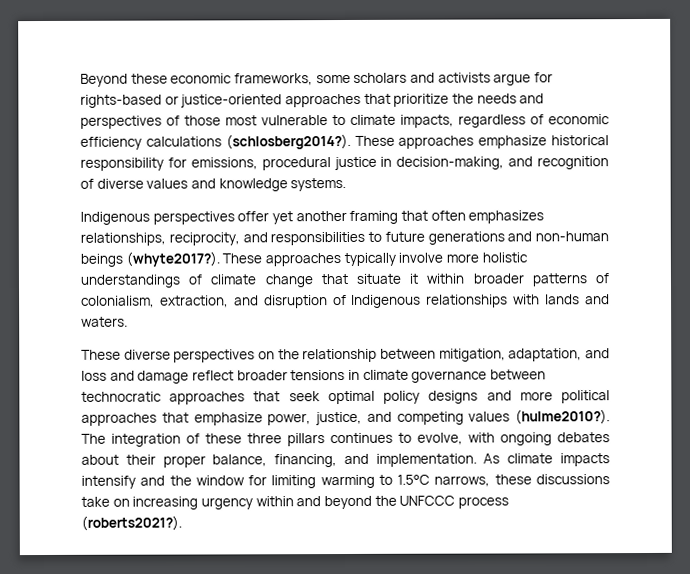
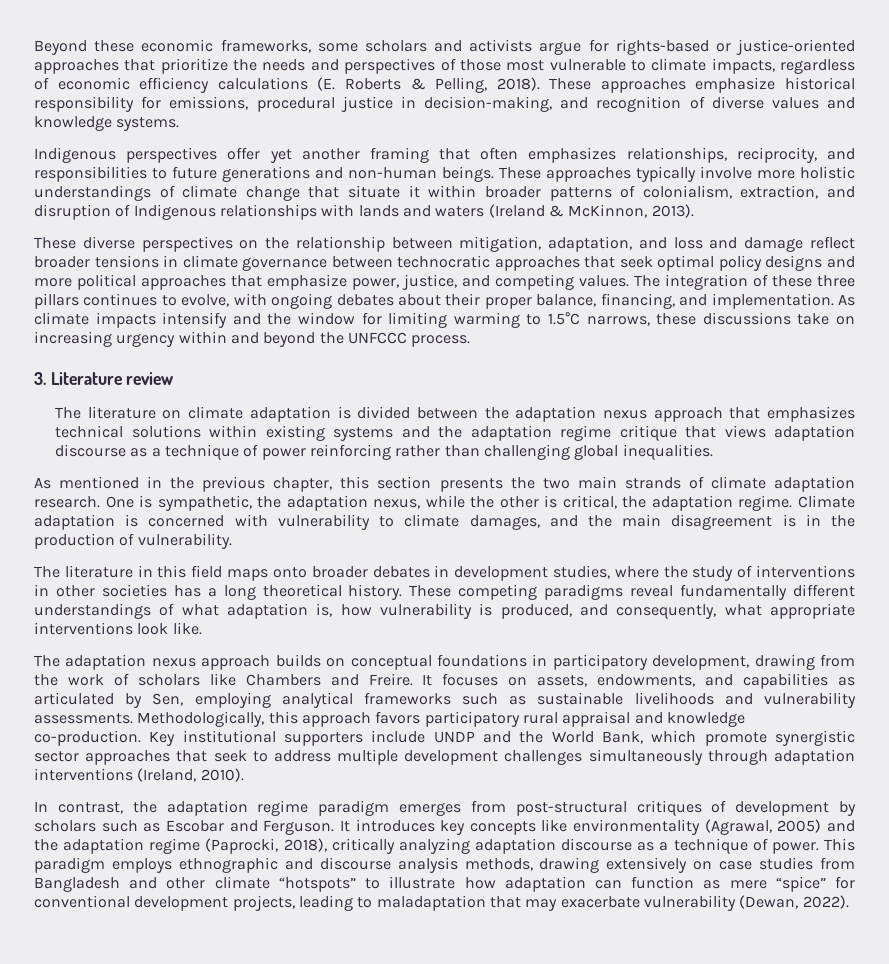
[225,133,351,150] (schlosberg2014?). -> [317,77,540,93] (E. Roberts & Pelling, 2018).
[80,251,220,267] beings (whyte2017?). -> [442,166,494,182] beings.
[81,316,128,327] waters. -> [435,204,694,218] waters (Ireland & McKinnon, 2013).
[468,409,610,425] values (hulme2010?). -> [579,275,629,287] values.
[457,496,509,509] [81,515,182,531] process (roberts2021?). -> [411,335,471,347] [34,372,174,385] [55,406,855,422] [55,425,855,441] [55,444,713,460] [34,476,856,492] [34,495,855,511] [34,514,855,530] [34,533,232,549] [34,565,855,581] [34,584,855,600] [34,603,855,619] [34,622,202,635] [34,654,855,670] [34,673,856,689] [34,692,856,708] [34,711,745,727] [34,730,856,746] [34,749,855,765] [34,768,244,782] [34,800,857,816] [34,819,855,835] [34,838,855,854] [34,857,855,873] [34,876,855,892] [34,895,849,911] process. // 3. Literature review // The literature on climate adaptation is divided between the adaptation nexus approach that emphasizes technical solutions within existing systems and the adaptation regime critique that views adaptation discourse as a technique of power reinforcing rather than challenging global inequalities. // As mentioned in the previous chapter, this section presents the two main strands of climate adaptation research. One is sympathetic, the adaptation nexus, while the other is critical, the adaptation regime. Climate adaptation is concerned with vulnerability to climate damages, and the main disagreement is in the production of vulnerability. // The literature in this field maps onto broader debates in development studies, where the study of interventions in other societies has a long theoretical history. These competing paradigms reveal fundamentally different understandings of what adaptation is, how vulnerability is produced, and consequently, what appropriate interventions look like. // The adaptation nexus approach builds on conceptual foundations in participatory development, drawing from the work of scholars like Chambers and Freire. It focuses on assets, endowments, and capabilities as articulated by Sen, employing analytical frameworks such as sustainable livelihoods and vulnerability assessments. Methodologically, this approach favors participatory rural appraisal and knowledge co-production. Key institutional supporters include UNDP and the World Bank, which promote synergistic sector approaches that seek to address multiple development challenges simultaneously through adaptation interventions (Ireland, 2010). // In contrast, the adaptation regime paradigm emerges from post-structural critiques of development by scholars such as Escobar and Ferguson. It introduces key concepts like environmentality (Agrawal, 2005) and the adaptation regime (Paprocki, 2018), critically analyzing adaptation discourse as a technique of power. This paradigm employs ethnographic and discourse analysis methods, drawing extensively on case studies from Bangladesh and other climate “hotspots” to illustrate how adaptation can function as mere “spice” for conventional development projects, leading to maladaptation that may exacerbate vulnerability (Dewan, 2022).

